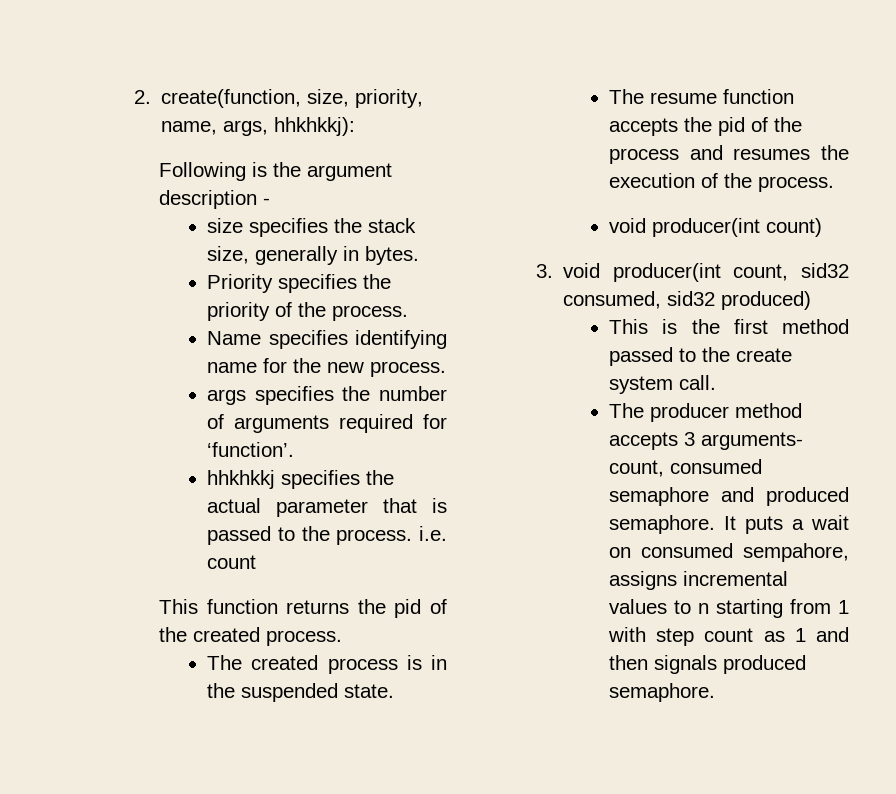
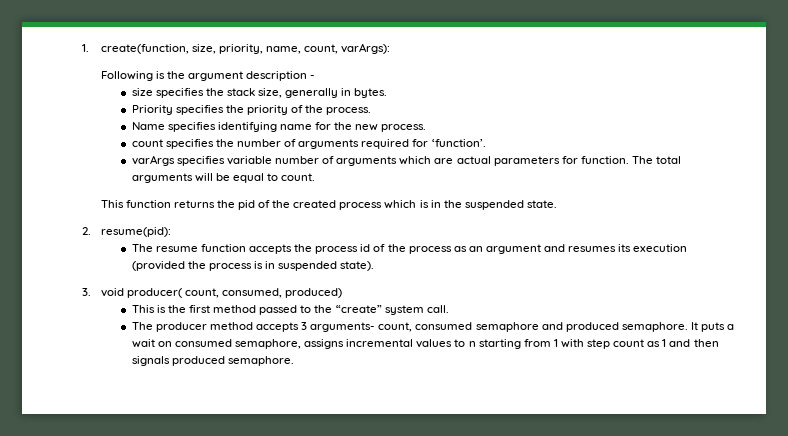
[133,90,151,104] 2. -> [82,44,90,52] 1.
[223,117,356,136] args, hhkhkkj): -> [303,43,391,54] count, varArgs):
[207,389,247,405] args -> [131,139,163,147] count
[207,470,395,489] [207,498,447,517] [207,526,448,545] [207,555,257,569] hhkhkkj specifies the actual parameter that is passed to the process. i.e. count -> [131,155,682,166] [131,173,316,183] varArgs specifies variable number of arguments which are actual parameters for function. The total arguments will be equal to count.
[266,630,343,646] [207,655,398,674] process. // The created process -> [339,200,417,210] process which
(395, 691) none -> [82,227,171,237] // 2. resume(pid):
[718,117,746,136] pid -> [315,244,371,254] process id
[689,145,849,160] [609,173,835,192] [609,218,823,237] [535,263,849,282] [563,291,716,309] and resumes the execution of the process. // void producer(int count) // 3. void producer(int count, sid32 consumed, sid32 -> [453,244,688,254] [131,261,375,271] [82,288,282,298] as an argument and resumes its execution (provided the process is in suspended state). // 3. void producer( count, consumed,
[736,348,793,362] create -> [335,305,382,313] “create”
[743,543,849,562] sempahore, -> [234,339,301,349] semaphore,

